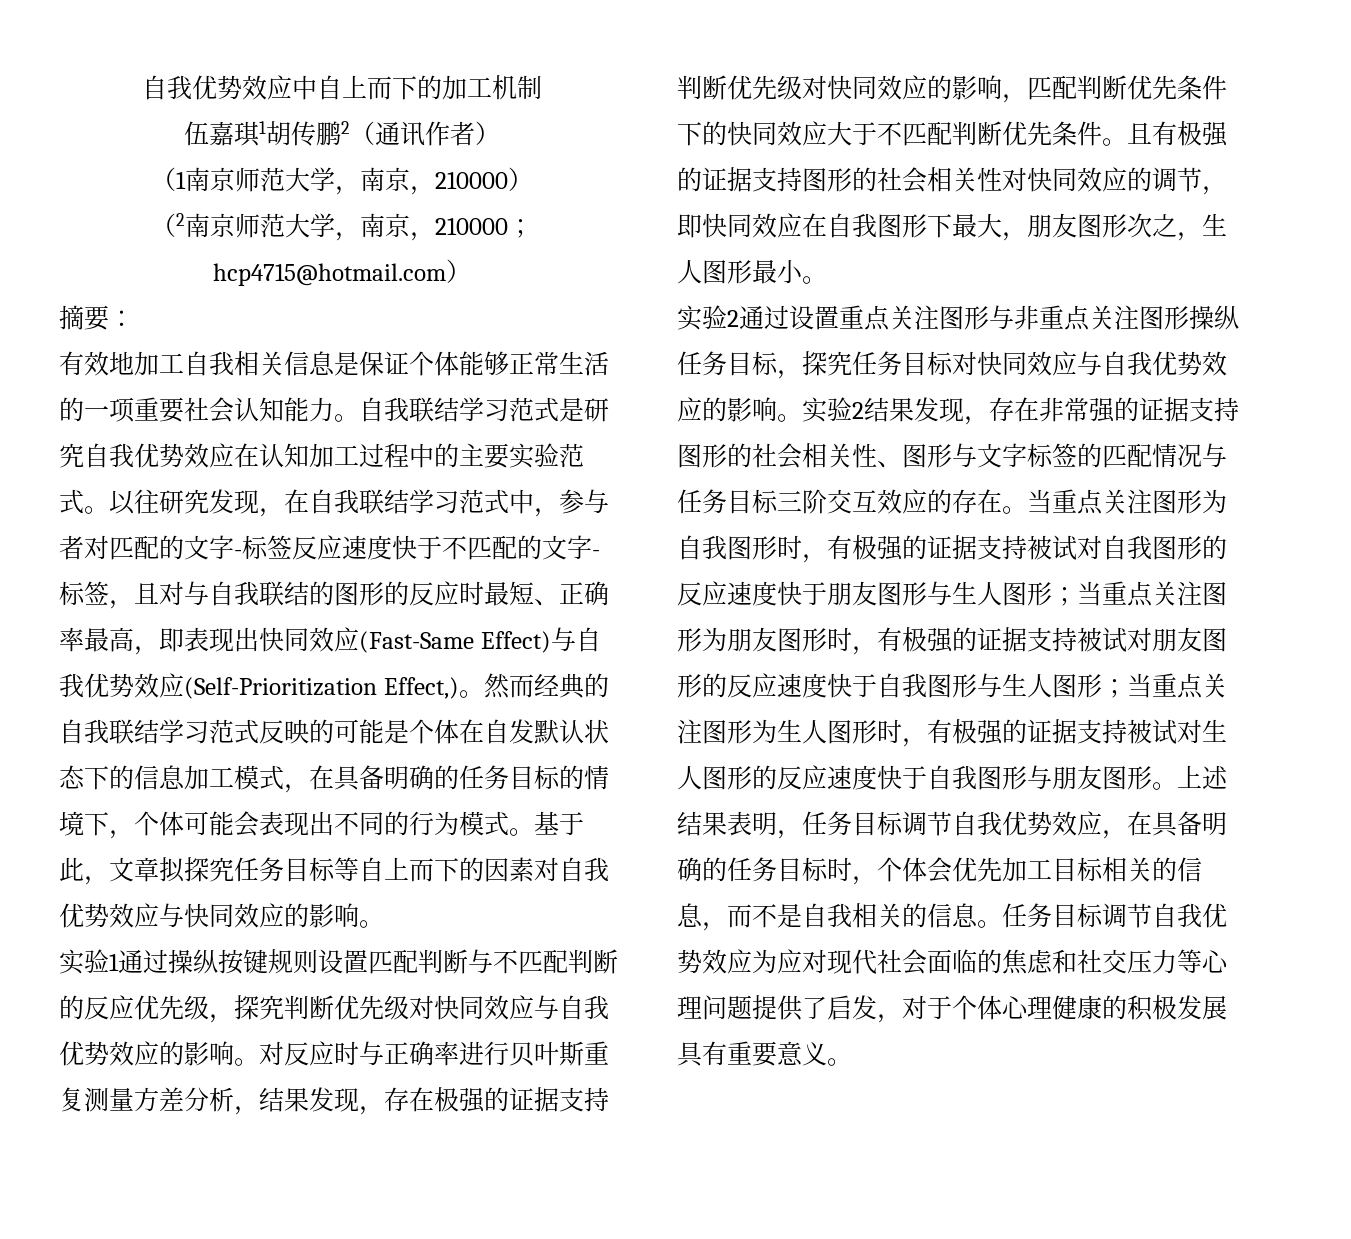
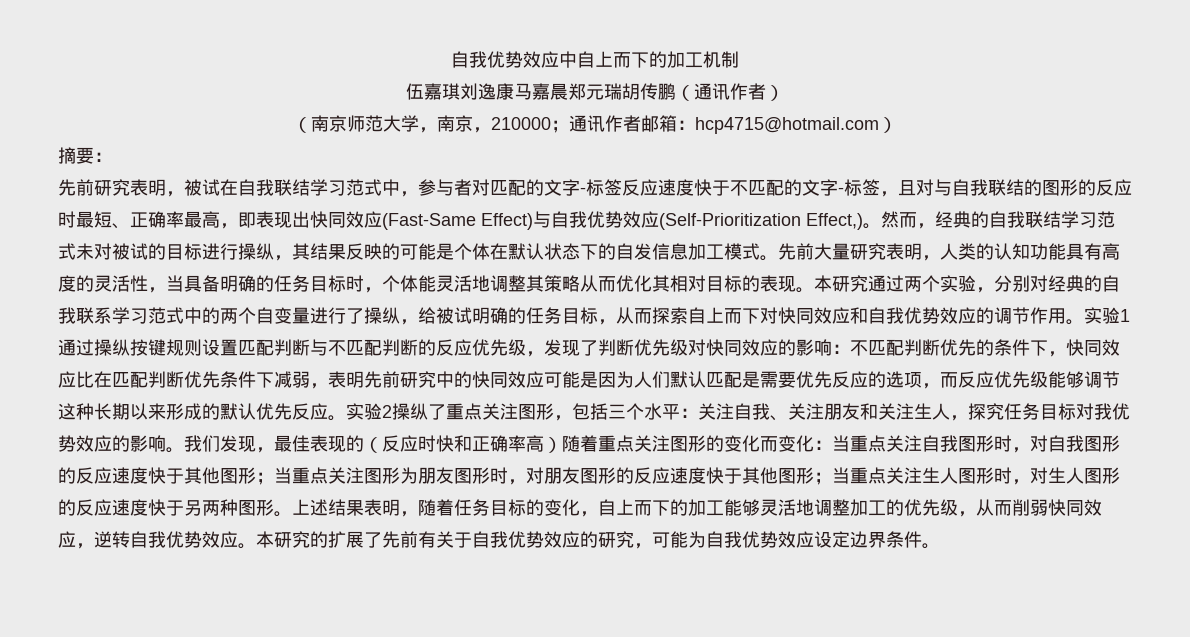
[258,121,500,146] [150,167,533,195] [150,213,185,237] 1胡传鹏2（通讯作者） // （1南京师范大学，南京，210000） // （2 -> [460,83,784,101] [293,117,311,133] 刘逸康马嘉晨郑元瑞胡传鹏（通讯作者） // （
(533, 228) none -> [569,115,695,132] 通讯作者邮箱：
[59,351,609,376] [59,397,609,423] [59,443,584,469] [59,489,284,517] 有效地加工自我相关信息是保证个体能够正常生活的一项重要社会认知能力。自我联结学习范式是研究自我优势效应在认知加工过程中的主要实验范式。以往研究发现， -> [58,179,220,197] 先前研究表明，被试
(534, 686) none -> [917,223,935,229] ，
(259, 731) none -> [76,243,346,261] 未对被试的目标进行操纵，其结果
[484,719,534,744] 自发 -> (508, 251) none
(134, 777) none -> [616,243,652,260] 自发
[284,765,609,793] [59,811,584,839] [59,857,609,885] [59,903,384,928] ，在具备明确的任务目标的情境下，个体可能会表现出不同的行为模式。基于此，文章拟探究任务目标等自上而下的因素对自我优势效应与快同效应的影响。 // -> [760,243,1120,261] [58,275,1120,293] [58,307,1084,325] 。先前大量研究表明，人类的认知功能具有高度的灵活性，当具备明确的任务目标时，个体能灵活地调整其策略从而优化其相对目标的表现。本研究通过两个实验，分别对经典的自我联系学习范式中的两个自变量进行了操纵，给被试明确的任务目标，从而探索自上而下对快同效应和自我优势效应的调节作用。
[234,995,609,1020] [59,1041,609,1067] [59,1087,609,1115] 探究判断优先级对快同效应与自我优势效应的影响。对反应时与正确率进行贝叶斯重复测量方差分析，结果发现，存在极强的证据支持 -> [544,339,598,356] 发现了
[1002,94,1027,103] ， -> [832,339,1120,357] [58,371,112,388] ：不匹配判断优先的条件下，快同效应比在
[702,121,1228,147] [677,167,1227,195] [677,213,1227,241] [677,259,827,284] [677,305,1239,331] [677,351,778,376] 的快同效应大于不匹配判断优先条件。且有极强的证据支持图形的社会相关性对快同效应的调节，即快同效应在自我图形下最大，朋友图形次之，生人图形最小。 // 实验2通过设置重点关注图形与非重点关注图形操纵任务目标 -> [274,371,1120,389] [58,403,950,421] 减弱，表明先前研究中的快同效应可能是因为人们默认匹配是需要优先反应的选项，而反应优先级能够调节这种长期以来形成的默认优先反应。实验2操纵了重点关注图形，包括三个水平：关注自我、关注朋友和关注生人
[977,351,1227,376] [677,397,1239,425] [677,443,1227,469] [677,489,1227,515] [677,535,1077,563] 快同效应与自我优势效应的影响。实验2结果发现，存在非常强的证据支持图形的社会相关性、图形与文字标签的匹配情况与任务目标三阶交互效应的存在。当重点关注图形为自我图形时，有极强的证据支持被试 -> [1094,403,1130,420] [58,435,1030,453] 我优势效应的影响。我们发现，最佳表现的（反应时快和正确率高）随着重点关注图形的变化而变化：当重点关注自我图形时，
[827,581,1002,606] 朋友图形与生人 -> [184,467,220,484] 其他
[877,627,1127,653] 有极强的证据支持被试 -> (526, 482) none
[877,673,1227,699] [677,719,777,744] 自我图形与生人图形；当重点关注图形为 -> [742,467,922,485] 其他图形；当重点关注
[927,719,1177,745] 有极强的证据支持被试 -> (1030, 482) none
[927,765,1102,790] 自我图形与朋友 -> [184,499,238,516] 另两种
[802,811,1227,839] [677,857,1202,885] [677,903,1227,931] [677,949,1229,975] [677,995,1227,1023] [677,1041,827,1067] 任务目标调节自我优势效应，在具备明确的任务目标时，个体会优先加工目标相关的信息，而不是自我相关的信息。任务目标调节自我优势效应为应对现代社会面临的焦虑和社交压力等心理问题提供了启发，对于个体心理健康的积极发展具有重要意义 -> [418,499,1102,517] [58,531,922,549] 随着任务目标的变化，自上而下的加工能够灵活地调整加工的优先级，从而削弱快同效应，逆转自我优势效应。本研究的扩展了先前有关于自我优势效应的研究，可能为自我优势效应设定边界条件

